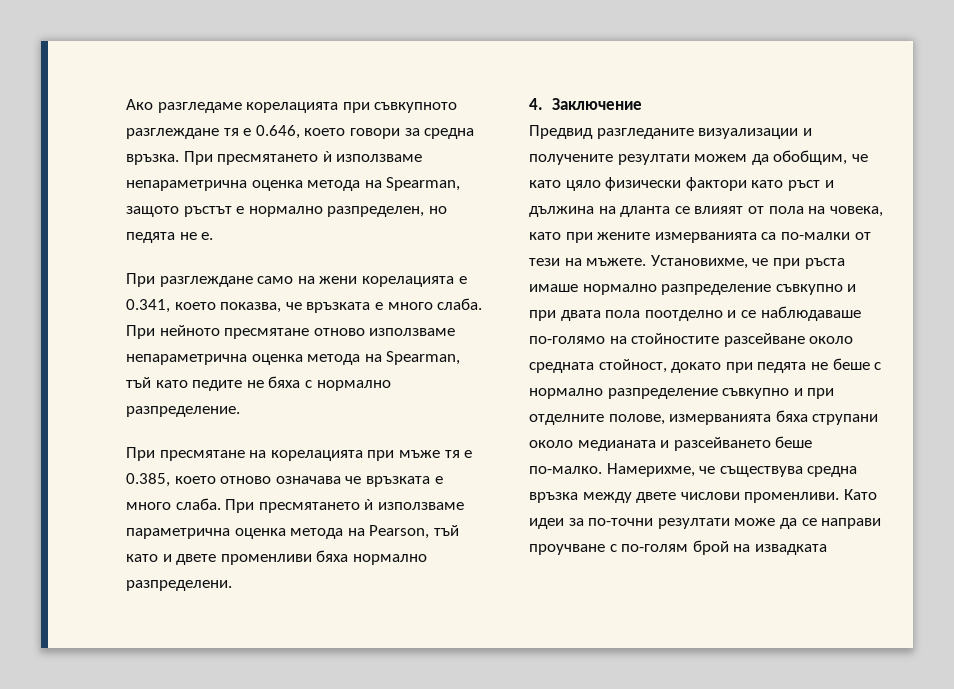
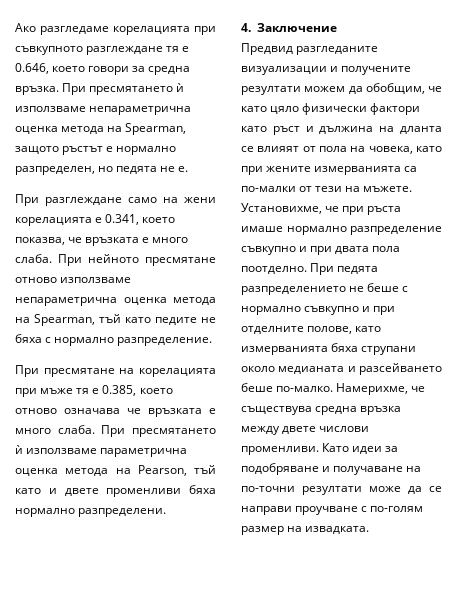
[644,306,861,321] [529,333,854,347] [529,359,807,373] поотделно и се наблюдаваше по-голямо на стойностите разсейване около средната стойност, докато при педята -> [241,263,379,275] [241,286,346,295] поотделно. При педята разпределението
[607,388,718,399] разпределение -> (301, 310) none
(665, 419) none -> [355,326,382,332] като
(584, 522) none -> [241,463,422,475] подобряване и получаване на
[692,540,827,555] брой на извадката -> [241,526,370,535] размер на извадката.

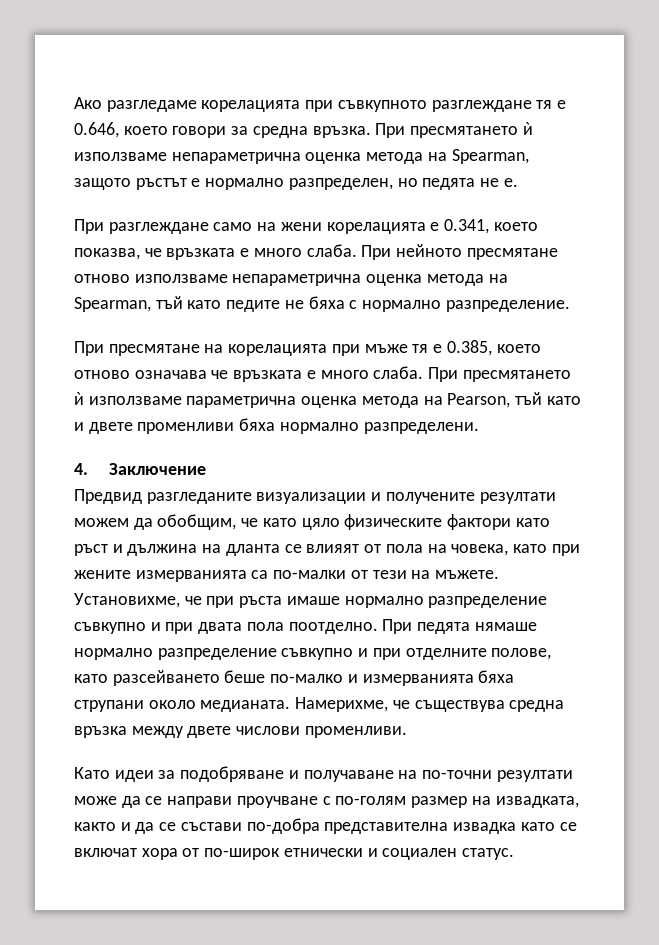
[302,103,368,115] физически -> [344,514,443,530] физическите
[241,283,409,295] [241,306,301,315] разпределението не беше с нормално -> [474,622,537,631] [74,648,277,660] нямаше нормално разпределение
[241,343,417,355] [241,363,442,375] [241,383,334,392] измерванията бяха струпани около медианата и разсейването беше по-малко. -> [112,670,515,686] [74,700,291,712] разсейването беше по-малко и измерванията бяха струпани около медианата.
(319, 450) none -> (407, 732) //
[305,526,370,534] извадката. -> [495,796,579,808] [74,818,577,834] [74,848,515,860] извадката, както и да се състави по-добра представителна извадка като се включат хора от по-широк етнически и социален статус.

